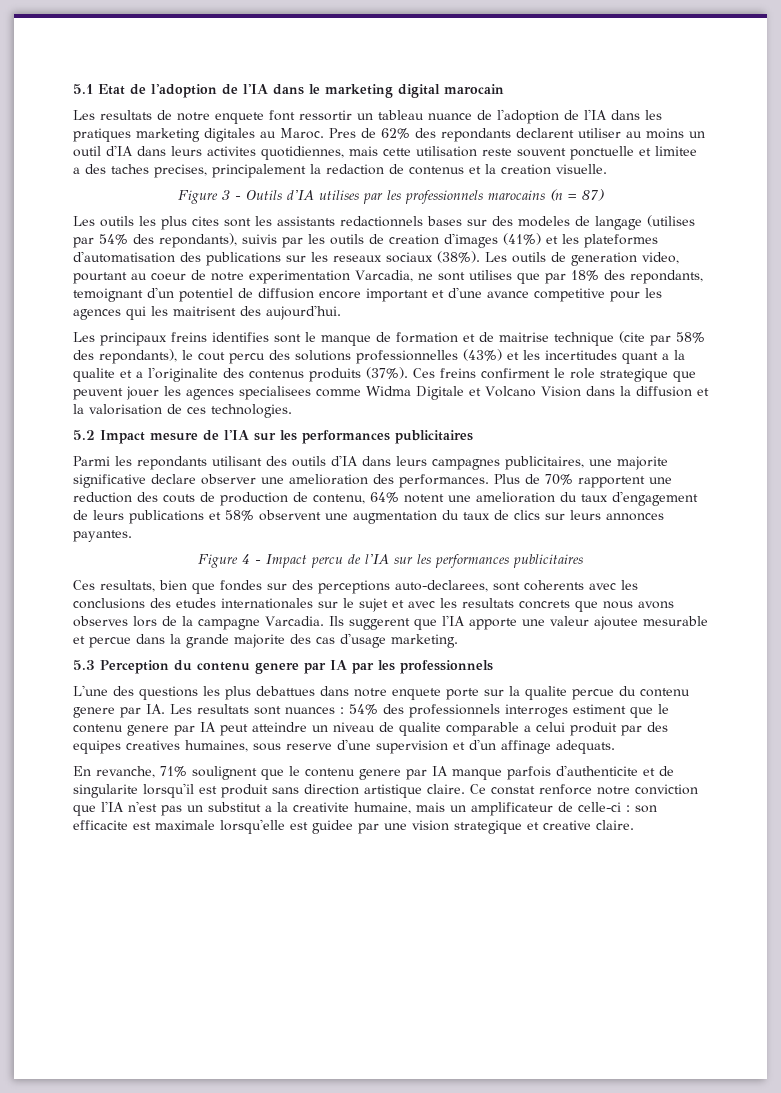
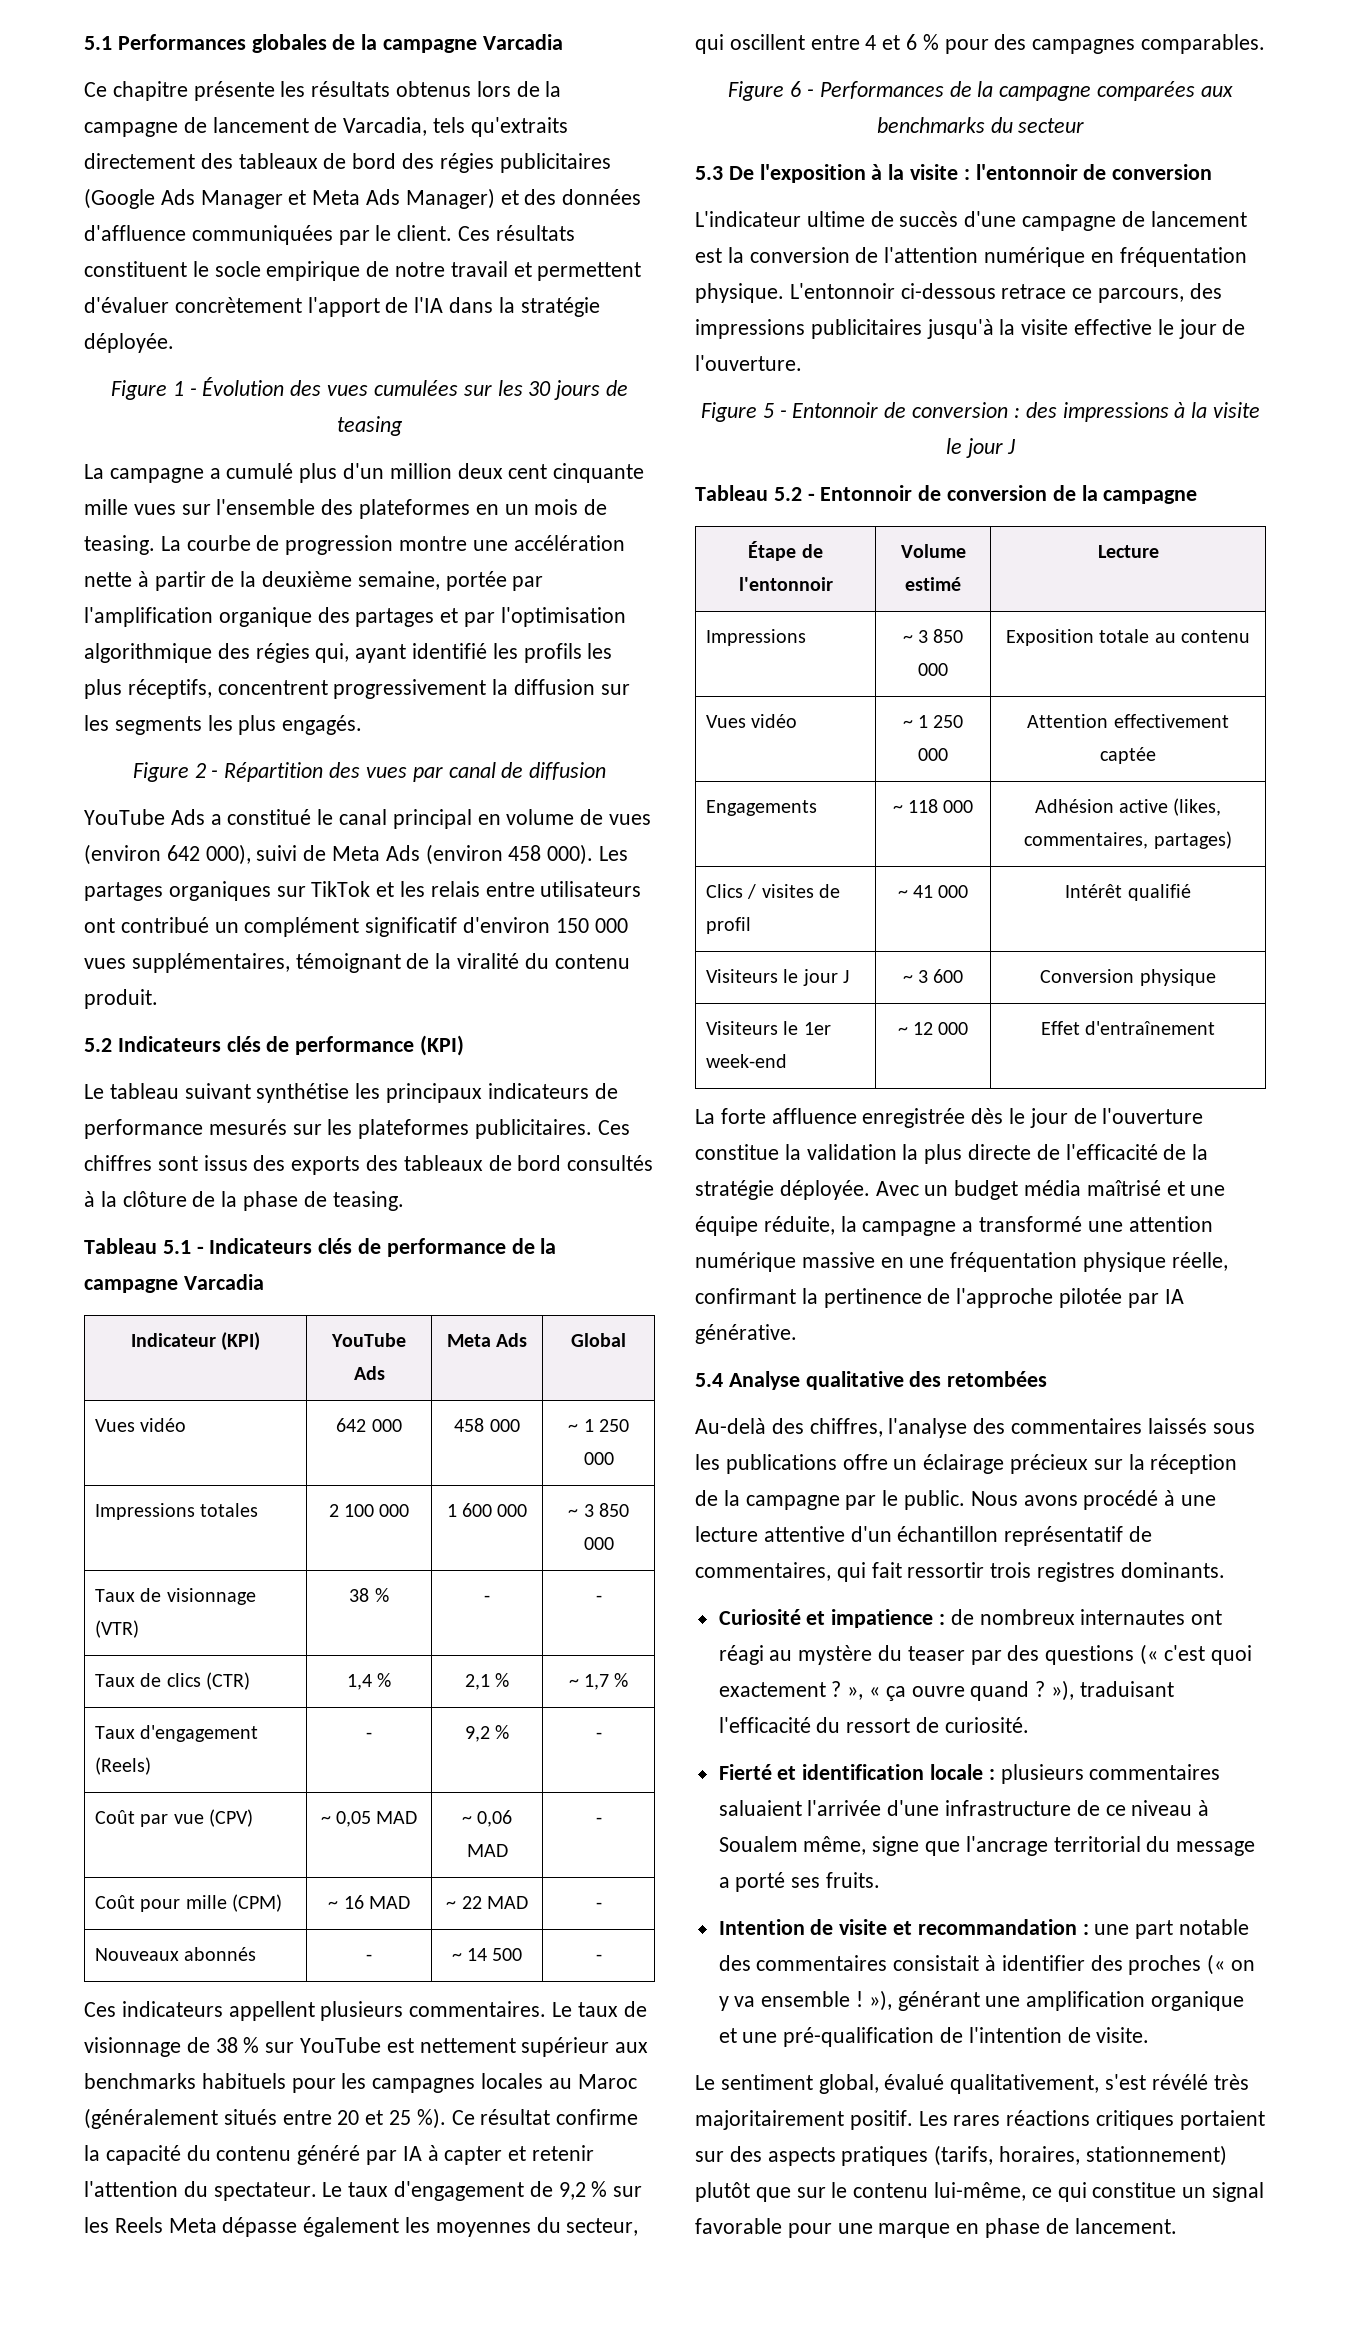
[73,84,504,98] [73,109,662,124] [73,128,705,142] [73,145,697,160] [73,164,607,178] [178,189,604,204] [73,215,695,230] [73,233,658,248] [73,251,679,266] [73,270,703,284] [73,287,662,302] [73,305,341,320] [73,331,705,346] [73,349,685,364] [73,367,696,382] [73,386,709,400] [73,404,292,418] [73,430,473,444] [73,455,668,470] [73,474,672,488] [73,491,698,506] [73,510,664,524] [73,530,132,542] [198,554,583,568] [73,580,638,594] [73,598,674,612] [73,615,708,630] [73,633,458,648] [73,660,493,674] [73,685,690,700] [73,704,669,718] [73,722,668,736] [73,739,615,754] [73,765,674,780] [73,783,698,798] [73,801,657,816] [73,819,634,834] 5.1 Etat de l'adoption de l'IA dans le marketing digital marocain // Les resultats de notre enquete font ressortir un tableau nuance de l'adoption de l'IA dans les pratiques marketing digitales au Maroc. Pres de 62% des repondants declarent utiliser au moins un outil d'IA dans leurs activites quotidiennes, mais cette utilisation reste souvent ponctuelle et limitee a des taches precises, principalement la redaction de contenus et la creation visuelle. // Figure 3 - Outils d'IA utilises par les professionnels marocains (n = 87) // Les outils les plus cites sont les assistants redactionnels bases sur des modeles de langage (utilises par 54% des repondants), suivis par les outils de creation d'images (41%) et les plateformes d'automatisation des publications sur les reseaux sociaux (38%). Les outils de generation video, pourtant au coeur de notre experimentation Varcadia, ne sont utilises que par 18% des repondants, temoignant d'un potentiel de diffusion encore important et d'une avance competitive pour les agences qui les maitrisent des aujourd'hui. // Les principaux freins identifies sont le manque de formation et de maitrise technique (cite par 58% des repondants), le cout percu des solutions professionnelles (43%) et les incertitudes quant a la qualite et a l'originalite des contenus produits (37%). Ces freins confirment le role strategique que peuvent jouer les agences specialisees comme Widma Digitale et Volcano Vision dans la diffusion et la valorisation de ces technologies. // 5.2 Impact mesure de l'IA sur les performances publicitaires // Parmi les repondants utilisant des outils d'IA dans leurs campagnes publicitaires, une majorite significative declare observer une amelioration des performances. Plus de 70% rapportent une reduction des couts de production de contenu, 64% notent une amelioration du taux d'engagement de leurs publications et 58% observent une augmentation du taux de clics sur leurs annonces payantes. // Figure 4 - Impact percu de l'IA sur les performances publicitaires // Ces resultats, bien que fondes sur des perceptions auto-declarees, sont coherents avec les conclusions des etudes internationales sur le sujet et avec les resultats concrets que nous avons observes lors de la campagne Varcadia. Ils suggerent que l'IA apporte une valeur ajoutee mesurable et percue dans la grande majorite des cas d'usage marketing. // 5.3 Perception du contenu genere par IA par les professionnels // L'une des questions les plus debattues dans notre enquete porte sur la qualite percue du contenu genere par IA. Les resultats sont nuances : 54% des professionnels interroges estiment que le contenu genere par IA peut atteindre un niveau de qualite comparable a celui produit par des equipes creatives humaines, sous reserve d'une supervision et d'un affinage adequats. // En revanche, 71% soulignent que le contenu genere par IA manque parfois d'authenticite et de singularite lorsqu'il est produit sans direction artistique claire. Ce constat renforce notre conviction que l'IA n'est pas un substitut a la creativite humaine, mais un amplificateur de celle-ci : son efficacite est maximale lorsqu'elle est guidee par une vision strategique et creative claire. -> [84,34,563,53] [84,81,562,101] [84,117,568,137] [84,153,611,173] [84,188,642,209] [84,225,575,245] [84,261,642,281] [84,297,600,317] [84,333,174,353] [111,377,628,400] [337,416,403,436] [84,463,645,483] [84,499,608,519] [84,535,625,555] [84,571,544,591] [84,607,626,627] [84,643,613,663] [84,679,630,699] [84,715,363,735] [132,762,607,782] [84,809,652,829] [84,844,629,865] [84,881,642,901] [84,917,628,937] [84,953,630,973] [84,989,158,1009] [84,1035,465,1056] [84,1083,618,1103] [84,1119,630,1139] [84,1155,654,1175] [84,1191,404,1211] [84,1238,557,1257] [84,1274,264,1293] [130,1332,261,1351] [331,1333,406,1347] [353,1366,385,1380] [446,1333,528,1347] [571,1333,626,1347] [95,1418,187,1432] [336,1418,402,1432] [454,1418,520,1432] [568,1419,629,1432] [583,1452,614,1465] [95,1503,259,1520] [328,1504,410,1517] [446,1503,528,1517] [568,1503,629,1517] [583,1537,614,1550] [95,1588,256,1605] [95,1620,140,1638] [349,1588,389,1602] [484,1595,490,1602] [595,1595,602,1602] [95,1672,250,1690] [346,1673,392,1690] [464,1673,510,1690] [568,1673,629,1690] [95,1725,259,1742] [95,1757,152,1775] [366,1732,372,1739] [464,1725,510,1742] [595,1732,602,1739] [95,1809,253,1827] [320,1811,418,1827] [461,1810,513,1827] [466,1844,508,1857] [595,1817,602,1824] [95,1894,282,1912] [328,1895,410,1909] [446,1896,528,1909] [595,1902,602,1909] [95,1947,257,1961] [366,1954,372,1961] [451,1948,523,1961] [595,1954,602,1961] [84,2001,647,2021] [84,2037,649,2057] [84,2073,637,2093] [84,2108,639,2129] [84,2145,595,2165] [84,2181,643,2201] [84,2217,639,2237] [695,34,1266,54] [728,81,1233,101] [876,117,1085,133] [695,164,1213,183] [695,211,1247,231] [695,247,1247,267] [695,283,1222,303] [695,319,1246,339] [695,355,802,371] [701,402,1260,422] [945,438,1016,458] [695,485,1198,504] [748,541,823,561] [738,577,833,591] [900,544,966,558] [905,577,961,591] [1097,545,1159,558] [706,629,807,646] [902,629,964,643] [918,663,948,676] [1006,629,1250,646] [706,714,798,728] [902,715,964,728] [918,748,948,761] [1027,714,1229,728] [1100,747,1156,764] [706,800,818,816] [892,799,974,813] [1034,798,1222,816] [1024,831,1232,849] [706,884,840,899] [706,917,752,934] [897,885,969,898] [1065,884,1191,901] [706,969,849,986] [902,969,964,983] [1040,969,1216,986] [706,1021,831,1035] [706,1054,788,1068] [897,1022,969,1035] [1040,1021,1216,1035] [695,1108,1204,1128] [695,1144,1209,1164] [695,1180,1226,1200] [695,1216,1213,1236] [695,1252,1228,1272] [695,1288,1184,1308] [695,1324,797,1344] [695,1371,1048,1390] [695,1418,1255,1438] [695,1454,1238,1474] [695,1490,1217,1510] [695,1526,1153,1546] [695,1562,1225,1582] [718,1609,1223,1628] [718,1644,1252,1665] [718,1680,1174,1701] [718,1717,1029,1733] [718,1764,1221,1784] [718,1800,1210,1816] [718,1836,1256,1856] [718,1872,881,1892] [718,1919,1250,1939] [718,1954,1256,1975] [718,1990,1245,2011] [718,2027,1150,2047] [695,2074,1249,2094] [695,2110,1265,2130] [695,2145,1227,2166] [695,2182,1265,2202] [695,2218,1177,2238] 5.1 Performances globales de la campagne Varcadia // Ce chapitre présente les résultats obtenus lors de la campagne de lancement de Varcadia, tels qu'extraits directement des tableaux de bord des régies publicitaires (Google Ads Manager et Meta Ads Manager) et des données d'affluence communiquées par le client. Ces résultats constituent le socle empirique de notre travail et permettent d'évaluer concrètement l'apport de l'IA dans la stratégie déployée. // Figure 1 - Évolution des vues cumulées sur les 30 jours de teasing // La campagne a cumulé plus d'un million deux cent cinquante mille vues sur l'ensemble des plateformes en un mois de teasing. La courbe de progression montre une accélération nette à partir de la deuxième semaine, portée par l'amplification organique des partages et par l'optimisation algorithmique des régies qui, ayant identifié les profils les plus réceptifs, concentrent progressivement la diffusion sur les segments les plus engagés. // Figure 2 - Répartition des vues par canal de diffusion // YouTube Ads a constitué le canal principal en volume de vues (environ 642 000), suivi de Meta Ads (environ 458 000). Les partages organiques sur TikTok et les relais entre utilisateurs ont contribué un complément significatif d'environ 150 000 vues supplémentaires, témoignant de la viralité du contenu produit. // 5.2 Indicateurs clés de performance (KPI) // Le tableau suivant synthétise les principaux indicateurs de performance mesurés sur les plateformes publicitaires. Ces chiffres sont issus des exports des tableaux de bord consultés à la clôture de la phase de teasing. // Tableau 5.1 - Indicateurs clés de performance de la campagne Varcadia // Indicateur (KPI) | YouTube Ads | Meta Ads | Global // Vues vidéo | 642 000 | 458 000 | ~ 1 250 000 // Impressions totales | 2 100 000 | 1 600 000 | ~ 3 850 000 // Taux de visionnage (VTR) | 38 % | - | - // Taux de clics (CTR) | 1,4 % | 2,1 % | ~ 1,7 % // Taux d'engagement (Reels) | - | 9,2 % | - // Coût par vue (CPV) | ~ 0,05 MAD | ~ 0,06 MAD | - // Coût pour mille (CPM) | ~ 16 MAD | ~ 22 MAD | - // Nouveaux abonnés | - | ~ 14 500 | - // Ces indicateurs appellent plusieurs commentaires. Le taux de visionnage de 38 % sur YouTube est nettement supérieur aux benchmarks habituels pour les campagnes locales au Maroc (généralement situés entre 20 et 25 %). Ce résultat confirme la capacité du contenu généré par IA à capter et retenir l'attention du spectateur. Le taux d'engagement de 9,2 % sur les Reels Meta dépasse également les moyennes du secteur, qui oscillent entre 4 et 6 % pour des campagnes comparables. // Figure 6 - Performances de la campagne comparées aux benchmarks du secteur // 5.3 De l'exposition à la visite : l'entonnoir de conversion // L'indicateur ultime de succès d'une campagne de lancement est la conversion de l'attention numérique en fréquentation physique. L'entonnoir ci-dessous retrace ce parcours, des impressions publicitaires jusqu'à la visite effective le jour de l'ouverture. // Figure 5 - Entonnoir de conversion : des impressions à la visite le jour J // Tableau 5.2 - Entonnoir de conversion de la campagne // Étape de l'entonnoir | Volume estimé | Lecture // Impressions | ~ 3 850 000 | Exposition totale au contenu // Vues vidéo | ~ 1 250 000 | Attention effectivement captée // Engagements | ~ 118 000 | Adhésion active (likes, commentaires, partages) // Clics / visites de profil | ~ 41 000 | Intérêt qualifié // Visiteurs le jour J | ~ 3 600 | Conversion physique // Visiteurs le 1er week-end | ~ 12 000 | Effet d'entraînement // La forte affluence enregistrée dès le jour de l'ouverture constitue la validation la plus directe de l'efficacité de la stratégie déployée. Avec un budget média maîtrisé et une équipe réduite, la campagne a transformé une attention numérique massive en une fréquentation physique réelle, confirmant la pertinence de l'approche pilotée par IA générative. // 5.4 Analyse qualitative des retombées // Au-delà des chiffres, l'analyse des commentaires laissés sous les publications offre un éclairage précieux sur la réception de la campagne par le public. Nous avons procédé à une lecture attentive d'un échantillon représentatif de commentaires, qui fait ressortir trois registres dominants. // Curiosité et impatience : de nombreux internautes ont réagi au mystère du teaser par des questions (« c'est quoi exactement ? », « ça ouvre quand ? »), traduisant l'efficacité du ressort de curiosité. // Fierté et identification locale : plusieurs commentaires saluaient l'arrivée d'une infrastructure de ce niveau à Soualem même, signe que l'ancrage territorial du message a porté ses fruits. // Intention de visite et recommandation : une part notable des commentaires consistait à identifier des proches (« on y va ensemble ! »), générant une amplification organique et une pré-qualification de l'intention de visite. // Le sentiment global, évalué qualitativement, s'est révélé très majoritairement positif. Les rares réactions critiques portaient sur des aspects pratiques (tarifs, horaires, stationnement) plutôt que sur le contenu lui-même, ce qui constitue un signal favorable pour une marque en phase de lancement.

